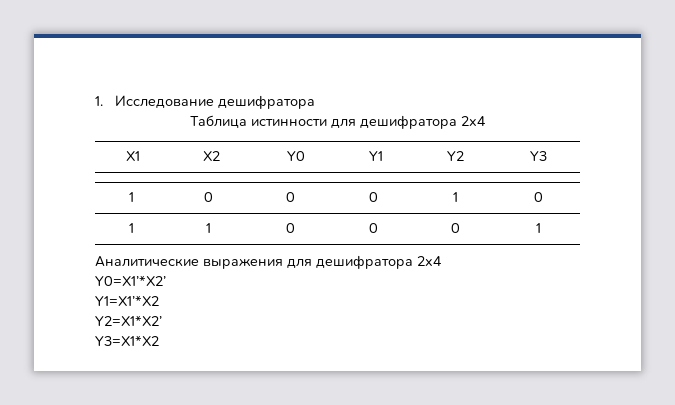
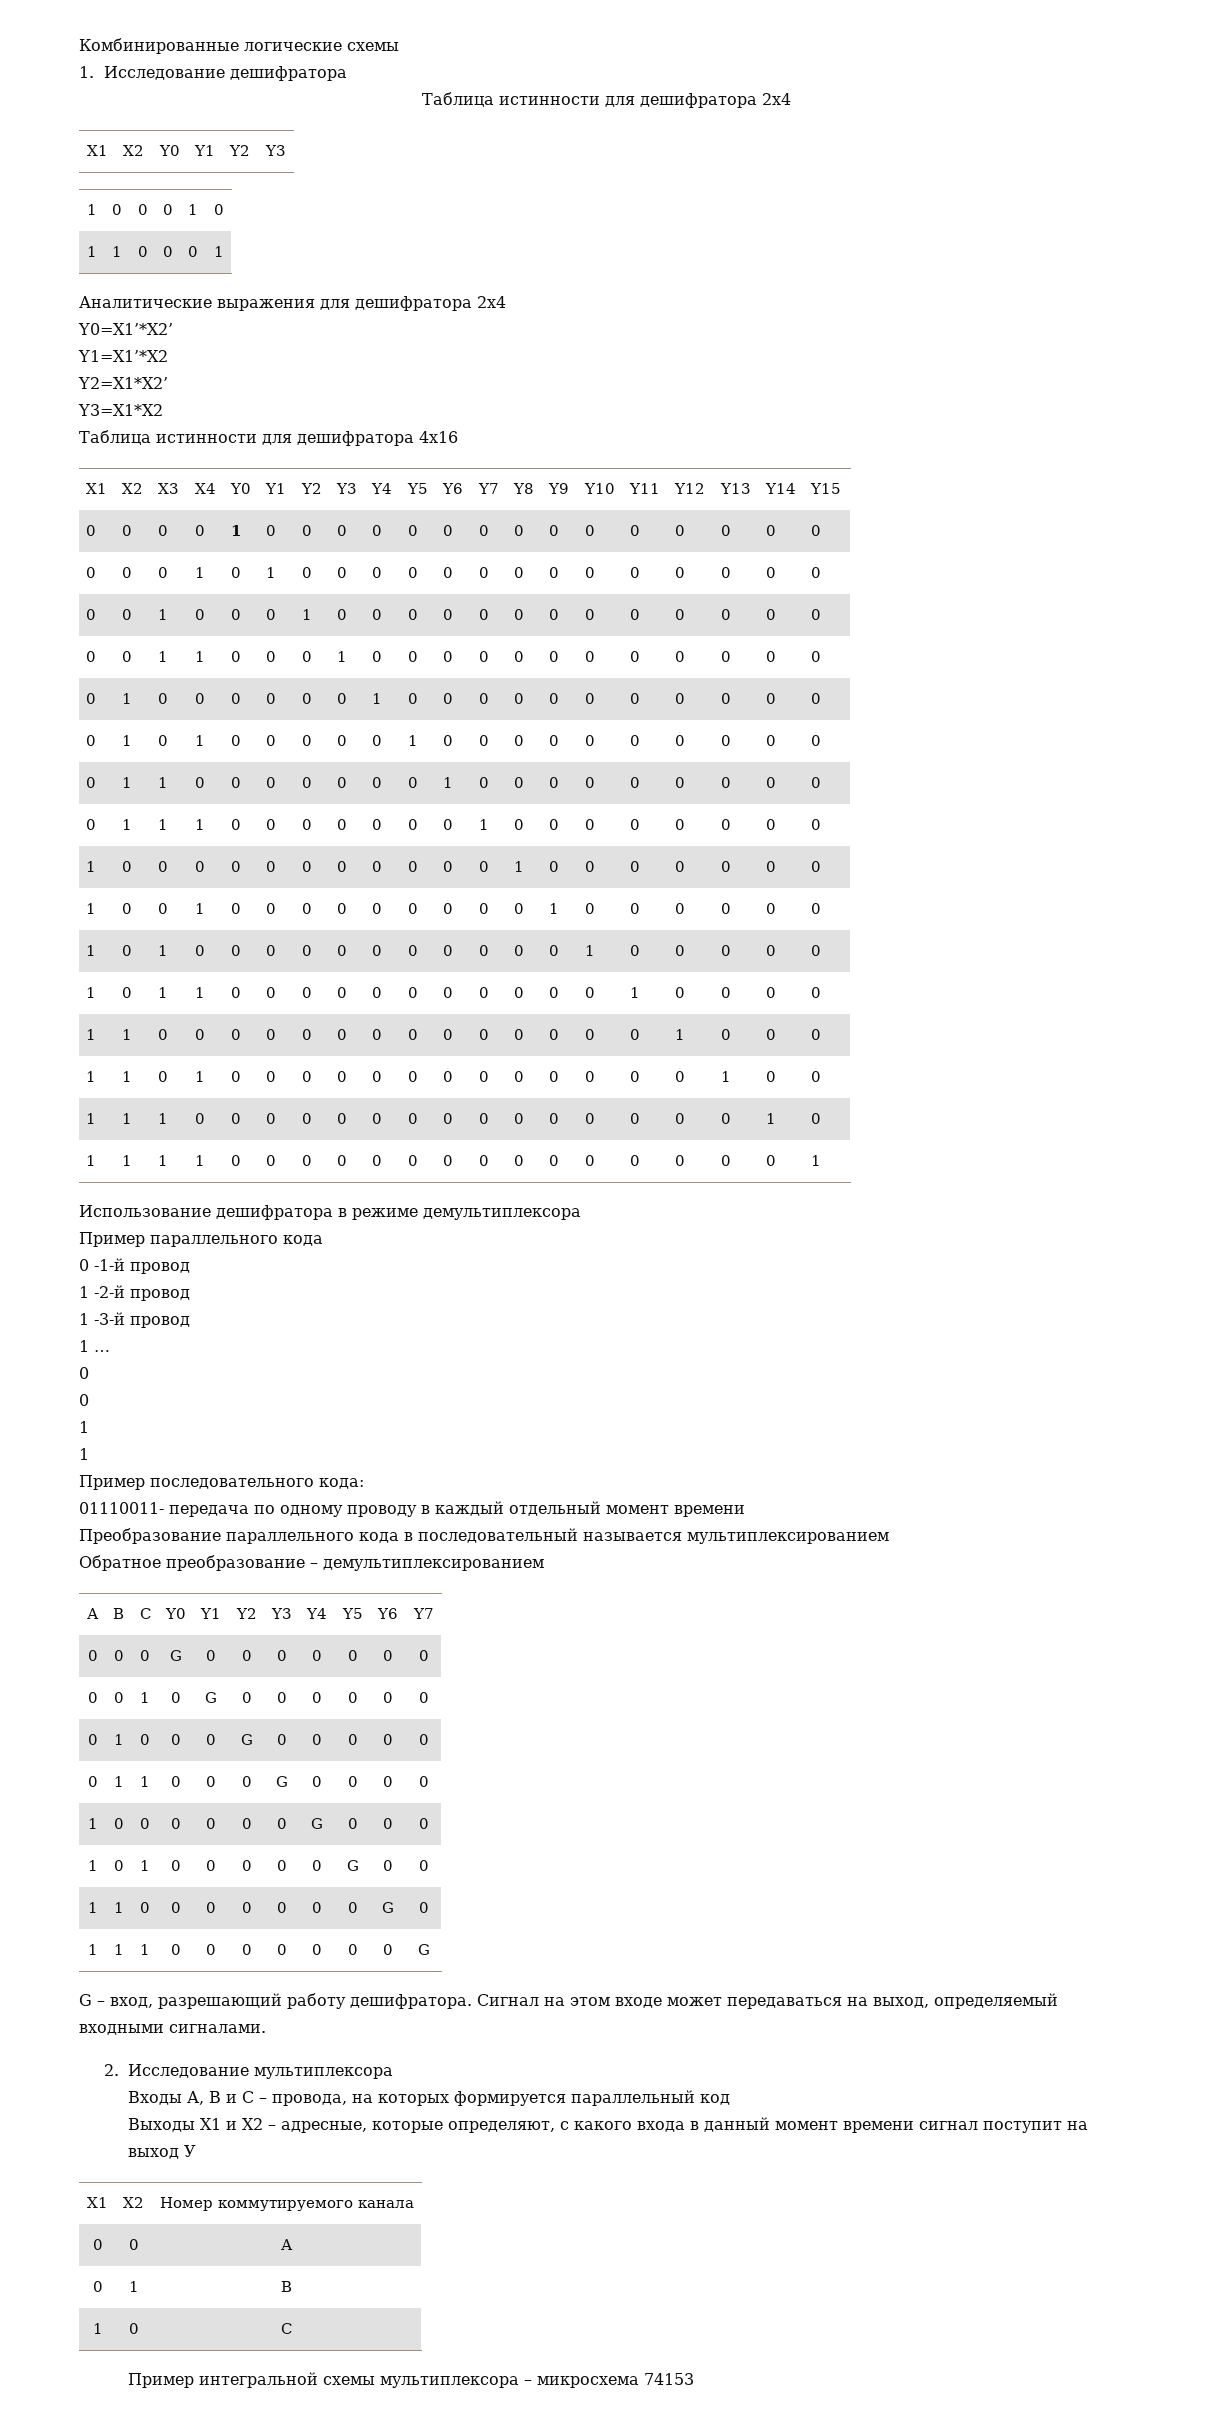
(95, 101) none -> [79,38,399,54] Комбинированные логические схемы //
(159, 340) none -> [79,430,458,446] [86,483,108,494] [122,483,144,494] [158,483,180,494] [195,483,217,494] [230,483,252,494] [265,483,287,494] [301,483,323,494] [336,483,358,494] [371,483,393,494] [407,483,429,494] [442,483,464,494] [478,483,500,494] [513,483,535,494] [548,483,570,494] [584,483,616,494] [629,483,661,494] [674,483,706,494] [720,483,752,494] [765,483,797,494] [810,483,842,494] [86,525,97,536] [122,525,133,536] [158,525,169,536] [195,525,206,536] [231,525,242,536] [266,525,277,536] [302,525,313,536] [337,525,348,536] [372,525,383,536] [408,525,419,536] [443,525,454,536] [479,525,490,536] [514,525,525,536] [549,525,560,536] [585,525,596,536] [630,525,641,536] [675,525,686,536] [721,525,732,536] [766,525,777,536] [811,525,822,536] [86,567,97,578] [122,567,133,578] [158,567,169,578] [195,567,206,578] [231,567,242,578] [266,567,277,578] [302,567,313,578] [337,567,348,578] [372,567,383,578] [408,567,419,578] [443,567,454,578] [479,567,490,578] [514,567,525,578] [549,567,560,578] [585,567,596,578] [630,567,641,578] [675,567,686,578] [721,567,732,578] [766,567,777,578] [811,567,822,578] [86,609,97,620] [122,609,133,620] [158,609,169,620] [195,609,206,620] [231,609,242,620] [266,609,277,620] [302,609,313,620] [337,609,348,620] [372,609,383,620] [408,609,419,620] [443,609,454,620] [479,609,490,620] [514,609,525,620] [549,609,560,620] [585,609,596,620] [630,609,641,620] [675,609,686,620] [721,609,732,620] [766,609,777,620] [811,609,822,620] [86,651,97,662] [122,651,133,662] [158,651,169,662] [195,651,206,662] [231,651,242,662] [266,651,277,662] [302,651,313,662] [337,651,348,662] [372,651,383,662] [408,651,419,662] [443,651,454,662] [479,651,490,662] [514,651,525,662] [549,651,560,662] [585,651,596,662] [630,651,641,662] [675,651,686,662] [721,651,732,662] [766,651,777,662] [811,651,822,662] [86,693,97,704] [122,693,133,704] [158,693,169,704] [195,693,206,704] [231,693,242,704] [266,693,277,704] [302,693,313,704] [337,693,348,704] [372,693,383,704] [408,693,419,704] [443,693,454,704] [479,693,490,704] [514,693,525,704] [549,693,560,704] [585,693,596,704] [630,693,641,704] [675,693,686,704] [721,693,732,704] [766,693,777,704] [811,693,822,704] [86,735,97,746] [122,735,133,746] [158,735,169,746] [195,735,206,746] [231,735,242,746] [266,735,277,746] [302,735,313,746] [337,735,348,746] [372,735,383,746] [408,735,419,746] [443,735,454,746] [479,735,490,746] [514,735,525,746] [549,735,560,746] [585,735,596,746] [630,735,641,746] [675,735,686,746] [721,735,732,746] [766,735,777,746] [811,735,822,746] [86,777,97,788] [122,777,133,788] [158,777,169,788] [195,777,206,788] [231,777,242,788] [266,777,277,788] [302,777,313,788] [337,777,348,788] [372,777,383,788] [408,777,419,788] [443,777,454,788] [479,777,490,788] [514,777,525,788] [549,777,560,788] [585,777,596,788] [630,777,641,788] [675,777,686,788] [721,777,732,788] [766,777,777,788] [811,777,822,788] [86,819,97,830] [122,819,133,830] [158,819,169,830] [195,819,206,830] [231,819,242,830] [266,819,277,830] [302,819,313,830] [337,819,348,830] [372,819,383,830] [408,819,419,830] [443,819,454,830] [479,819,490,830] [514,819,525,830] [549,819,560,830] [585,819,596,830] [630,819,641,830] [675,819,686,830] [721,819,732,830] [766,819,777,830] [811,819,822,830] [86,861,97,872] [122,861,133,872] [158,861,169,872] [195,861,206,872] [231,861,242,872] [266,861,277,872] [302,861,313,872] [337,861,348,872] [372,861,383,872] [408,861,419,872] [443,861,454,872] [479,861,490,872] [514,861,525,872] [549,861,560,872] [585,861,596,872] [630,861,641,872] [675,861,686,872] [721,861,732,872] [766,861,777,872] [811,861,822,872] [86,903,97,914] [122,903,133,914] [158,903,169,914] [195,903,206,914] [231,903,242,914] [266,903,277,914] [302,903,313,914] [337,903,348,914] [372,903,383,914] [408,903,419,914] [443,903,454,914] [479,903,490,914] [514,903,525,914] [549,903,560,914] [585,903,596,914] [630,903,641,914] [675,903,686,914] [721,903,732,914] [766,903,777,914] [811,903,822,914] [86,945,97,956] [122,945,133,956] [158,945,169,956] [195,945,206,956] [231,945,242,956] [266,945,277,956] [302,945,313,956] [337,945,348,956] [372,945,383,956] [408,945,419,956] [443,945,454,956] [479,945,490,956] [514,945,525,956] [549,945,560,956] [585,945,596,956] [630,945,641,956] [675,945,686,956] [721,945,732,956] [766,945,777,956] [811,945,822,956] [86,987,97,998] [122,987,133,998] [158,987,169,998] [195,987,206,998] [231,987,242,998] [266,987,277,998] [302,987,313,998] [337,987,348,998] [372,987,383,998] [408,987,419,998] [443,987,454,998] [479,987,490,998] [514,987,525,998] [549,987,560,998] [585,987,596,998] [630,987,641,998] [675,987,686,998] [721,987,732,998] [766,987,777,998] [811,987,822,998] [86,1029,97,1040] [122,1029,133,1040] [158,1029,169,1040] [195,1029,206,1040] [231,1029,242,1040] [266,1029,277,1040] [302,1029,313,1040] [337,1029,348,1040] [372,1029,383,1040] [408,1029,419,1040] [443,1029,454,1040] [479,1029,490,1040] [514,1029,525,1040] [549,1029,560,1040] [585,1029,596,1040] [630,1029,641,1040] [675,1029,686,1040] [721,1029,732,1040] [766,1029,777,1040] [811,1029,822,1040] [86,1071,97,1082] [122,1071,133,1082] [158,1071,169,1082] [195,1071,206,1082] [231,1071,242,1082] [266,1071,277,1082] [302,1071,313,1082] [337,1071,348,1082] [372,1071,383,1082] [408,1071,419,1082] [443,1071,454,1082] [479,1071,490,1082] [514,1071,525,1082] [549,1071,560,1082] [585,1071,596,1082] [630,1071,641,1082] [675,1071,686,1082] [721,1071,732,1082] [766,1071,777,1082] [811,1071,822,1082] [86,1113,97,1124] [122,1113,133,1124] [158,1113,169,1124] [195,1113,206,1124] [231,1113,242,1124] [266,1113,277,1124] [302,1113,313,1124] [337,1113,348,1124] [372,1113,383,1124] [408,1113,419,1124] [443,1113,454,1124] [479,1113,490,1124] [514,1113,525,1124] [549,1113,560,1124] [585,1113,596,1124] [630,1113,641,1124] [675,1113,686,1124] [721,1113,732,1124] [766,1113,777,1124] [811,1113,822,1124] [86,1155,97,1166] [122,1155,133,1166] [158,1155,169,1166] [195,1155,206,1166] [231,1155,242,1166] [266,1155,277,1166] [302,1155,313,1166] [337,1155,348,1166] [372,1155,383,1166] [408,1155,419,1166] [443,1155,454,1166] [479,1155,490,1166] [514,1155,525,1166] [549,1155,560,1166] [585,1155,596,1166] [630,1155,641,1166] [675,1155,686,1166] [721,1155,732,1166] [766,1155,777,1166] [811,1155,822,1166] [79,1205,581,1220] [79,1232,323,1247] [79,1258,190,1274] [79,1285,190,1301] [79,1312,190,1328] [79,1340,110,1352] [79,1367,89,1379] [79,1394,89,1406] [79,1421,89,1433] [79,1448,89,1460] [79,1475,364,1490] [79,1501,745,1517] [79,1528,889,1544] [79,1555,544,1571] [87,1608,99,1619] [113,1608,124,1619] [139,1608,151,1619] [165,1608,186,1619] [200,1608,221,1619] [235,1608,257,1619] [271,1608,292,1619] [306,1608,327,1619] [341,1608,363,1619] [377,1608,398,1619] [412,1608,434,1619] [87,1650,98,1661] [113,1650,124,1661] [140,1650,150,1661] [170,1650,182,1661] [206,1650,216,1661] [241,1650,252,1661] [277,1650,287,1661] [312,1650,322,1661] [347,1650,358,1661] [383,1650,393,1661] [418,1650,429,1661] [87,1692,98,1703] [113,1692,124,1703] [140,1692,150,1703] [171,1692,181,1703] [205,1692,217,1703] [241,1692,252,1703] [277,1692,287,1703] [312,1692,322,1703] [347,1692,358,1703] [383,1692,393,1703] [418,1692,429,1703] [87,1734,98,1745] [113,1734,124,1745] [140,1734,150,1745] [171,1734,181,1745] [206,1734,216,1745] [240,1734,253,1745] [277,1734,287,1745] [312,1734,322,1745] [347,1734,358,1745] [383,1734,393,1745] [418,1734,429,1745] [87,1776,98,1787] [113,1776,124,1787] [140,1776,150,1787] [171,1776,181,1787] [206,1776,216,1787] [241,1776,252,1787] [276,1776,288,1787] [312,1776,322,1787] [347,1776,358,1787] [383,1776,393,1787] [418,1776,429,1787] [87,1818,98,1829] [113,1818,124,1829] [140,1818,150,1829] [171,1818,181,1829] [206,1818,216,1829] [241,1818,252,1829] [277,1818,287,1829] [311,1818,323,1829] [347,1818,358,1829] [383,1818,393,1829] [418,1818,429,1829] [87,1860,98,1871] [113,1860,124,1871] [140,1860,150,1871] [171,1860,181,1871] [206,1860,216,1871] [241,1860,252,1871] [277,1860,287,1871] [312,1860,322,1871] [346,1860,359,1871] [383,1860,393,1871] [418,1860,429,1871] [87,1902,98,1913] [113,1902,124,1913] [140,1902,150,1913] [171,1902,181,1913] [206,1902,216,1913] [241,1902,252,1913] [277,1902,287,1913] [312,1902,322,1913] [347,1902,358,1913] [382,1902,394,1913] [418,1902,429,1913] [87,1944,98,1955] [113,1944,124,1955] [140,1944,150,1955] [171,1944,181,1955] [206,1944,216,1955] [241,1944,252,1955] [277,1944,287,1955] [312,1944,322,1955] [347,1944,358,1955] [383,1944,393,1955] [417,1944,430,1955] [79,1993,1058,2009] [79,2024,266,2035] [103,2064,394,2079] [128,2090,731,2106] [128,2117,1089,2133] [128,2145,197,2159] [87,2197,108,2208] [123,2197,144,2208] [159,2197,414,2211] [92,2239,103,2250] [128,2239,139,2250] [281,2239,293,2250] [92,2281,103,2292] [128,2281,139,2292] [281,2281,292,2292] [92,2323,103,2334] [128,2323,139,2334] [281,2323,292,2334] [128,2372,695,2388] // Таблица истинности для дешифратора 4х16 // X1 | X2 | X3 | X4 | Y0 | Y1 | Y2 | Y3 | Y4 | Y5 | Y6 | Y7 | Y8 | Y9 | Y10 | Y11 | Y12 | Y13 | Y14 | Y15 // 0 | 0 | 0 | 0 | 1 | 0 | 0 | 0 | 0 | 0 | 0 | 0 | 0 | 0 | 0 | 0 | 0 | 0 | 0 | 0 // 0 | 0 | 0 | 1 | 0 | 1 | 0 | 0 | 0 | 0 | 0 | 0 | 0 | 0 | 0 | 0 | 0 | 0 | 0 | 0 // 0 | 0 | 1 | 0 | 0 | 0 | 1 | 0 | 0 | 0 | 0 | 0 | 0 | 0 | 0 | 0 | 0 | 0 | 0 | 0 // 0 | 0 | 1 | 1 | 0 | 0 | 0 | 1 | 0 | 0 | 0 | 0 | 0 | 0 | 0 | 0 | 0 | 0 | 0 | 0 // 0 | 1 | 0 | 0 | 0 | 0 | 0 | 0 | 1 | 0 | 0 | 0 | 0 | 0 | 0 | 0 | 0 | 0 | 0 | 0 // 0 | 1 | 0 | 1 | 0 | 0 | 0 | 0 | 0 | 1 | 0 | 0 | 0 | 0 | 0 | 0 | 0 | 0 | 0 | 0 // 0 | 1 | 1 | 0 | 0 | 0 | 0 | 0 | 0 | 0 | 1 | 0 | 0 | 0 | 0 | 0 | 0 | 0 | 0 | 0 // 0 | 1 | 1 | 1 | 0 | 0 | 0 | 0 | 0 | 0 | 0 | 1 | 0 | 0 | 0 | 0 | 0 | 0 | 0 | 0 // 1 | 0 | 0 | 0 | 0 | 0 | 0 | 0 | 0 | 0 | 0 | 0 | 1 | 0 | 0 | 0 | 0 | 0 | 0 | 0 // 1 | 0 | 0 | 1 | 0 | 0 | 0 | 0 | 0 | 0 | 0 | 0 | 0 | 1 | 0 | 0 | 0 | 0 | 0 | 0 // 1 | 0 | 1 | 0 | 0 | 0 | 0 | 0 | 0 | 0 | 0 | 0 | 0 | 0 | 1 | 0 | 0 | 0 | 0 | 0 // 1 | 0 | 1 | 1 | 0 | 0 | 0 | 0 | 0 | 0 | 0 | 0 | 0 | 0 | 0 | 1 | 0 | 0 | 0 | 0 // 1 | 1 | 0 | 0 | 0 | 0 | 0 | 0 | 0 | 0 | 0 | 0 | 0 | 0 | 0 | 0 | 1 | 0 | 0 | 0 // 1 | 1 | 0 | 1 | 0 | 0 | 0 | 0 | 0 | 0 | 0 | 0 | 0 | 0 | 0 | 0 | 0 | 1 | 0 | 0 // 1 | 1 | 1 | 0 | 0 | 0 | 0 | 0 | 0 | 0 | 0 | 0 | 0 | 0 | 0 | 0 | 0 | 0 | 1 | 0 // 1 | 1 | 1 | 1 | 0 | 0 | 0 | 0 | 0 | 0 | 0 | 0 | 0 | 0 | 0 | 0 | 0 | 0 | 0 | 1 // Использование дешифратора в режиме демультиплексора // Пример параллельного кода // 0 -1-й провод // 1 -2-й провод // 1 -3-й провод // 1 … // 0 // 0 // 1 // 1 // Пример последовательного кода: // 01110011- передача по одному проводу в каждый отдельный момент времени // Преобразование параллельного кода в последовательный называется мультиплексированием // Обратное преобразование – демультиплексированием // А | B | C | Y0 | Y1 | Y2 | Y3 | Y4 | Y5 | Y6 | Y7 // 0 | 0 | 0 | G | 0 | 0 | 0 | 0 | 0 | 0 | 0 // 0 | 0 | 1 | 0 | G | 0 | 0 | 0 | 0 | 0 | 0 // 0 | 1 | 0 | 0 | 0 | G | 0 | 0 | 0 | 0 | 0 // 0 | 1 | 1 | 0 | 0 | 0 | G | 0 | 0 | 0 | 0 // 1 | 0 | 0 | 0 | 0 | 0 | 0 | G | 0 | 0 | 0 // 1 | 0 | 1 | 0 | 0 | 0 | 0 | 0 | G | 0 | 0 // 1 | 1 | 0 | 0 | 0 | 0 | 0 | 0 | 0 | G | 0 // 1 | 1 | 1 | 0 | 0 | 0 | 0 | 0 | 0 | 0 | G // G – вход, разрешающий работу дешифратора. Сигнал на этом входе может передаваться на выход, определяемый входными сигналами. // 2. Исследование мультиплексора // Входы А, В и С – провода, на которых формируется параллельный код // Выходы Х1 и Х2 – адресные, которые определяют, с какого входа в данный момент времени сигнал поступит на выход У // X1 | X2 | Номер коммутируемого канала // 0 | 0 | А // 0 | 1 | В // 1 | 0 | С // Пример интегральной схемы мультиплексора – микросхема 74153

